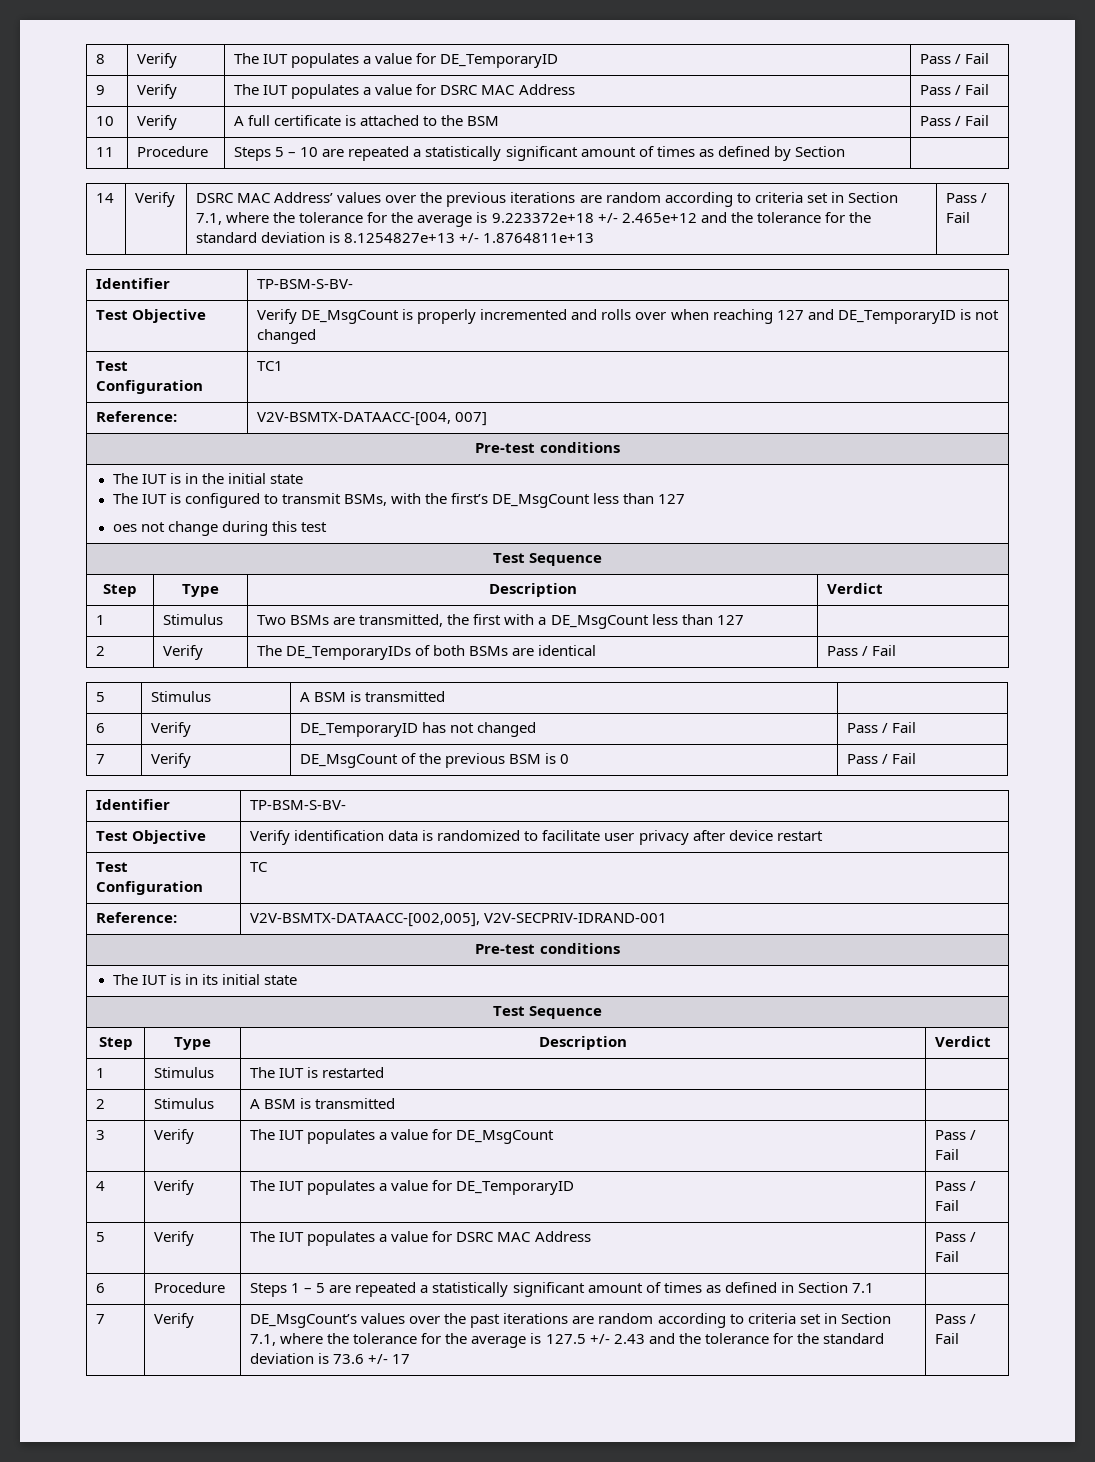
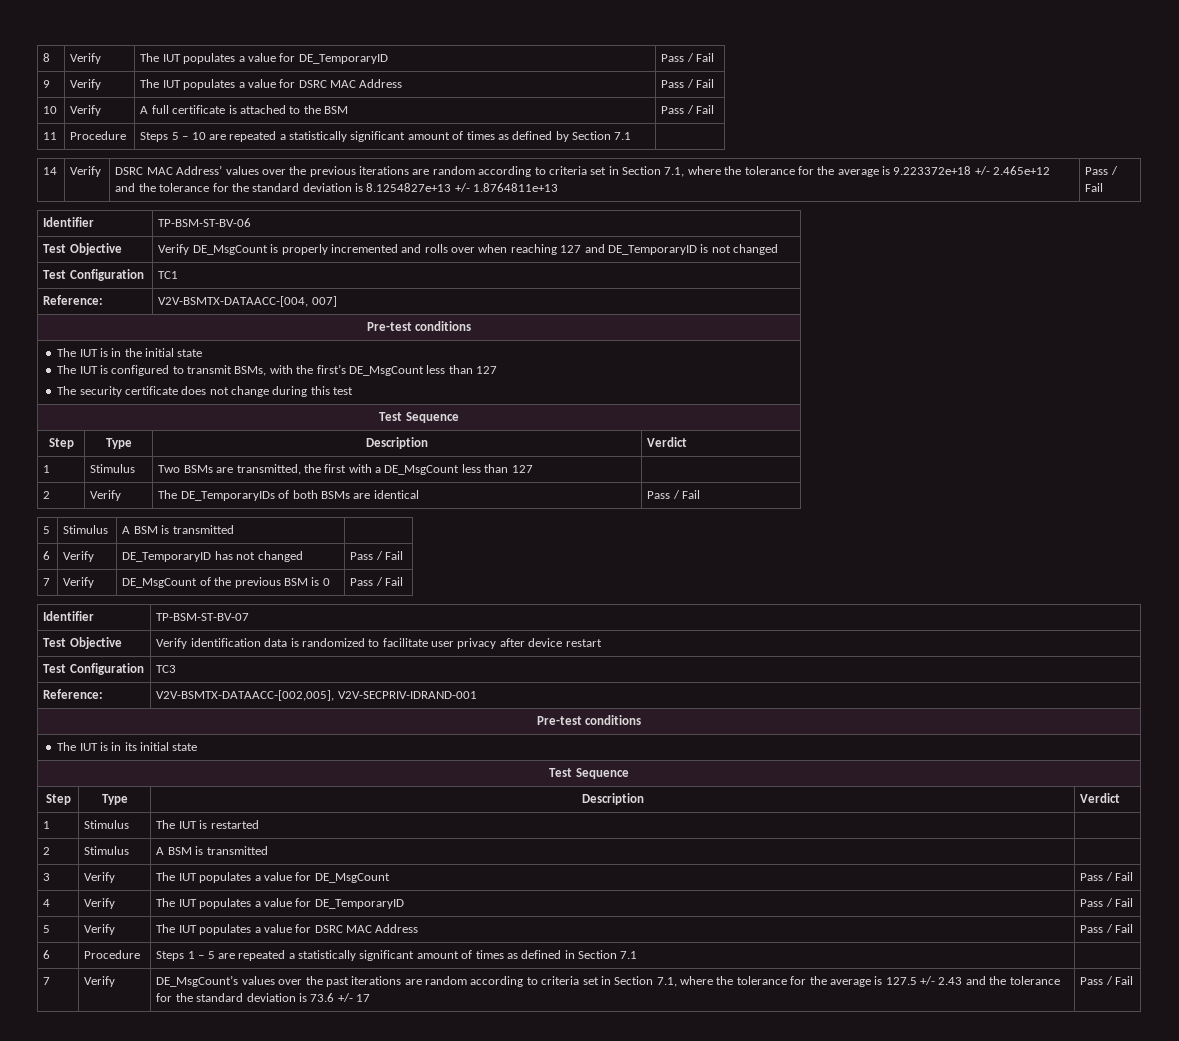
(845, 151) none -> [614,132,632,140] 7.1
[257,279,354,289] TP-BSM-S-BV- -> [158,218,252,227] TP-BSM-ST-BV-06
[112,524,137,532] oes -> [57,386,207,397] The security certificate does
[250,800,347,810] TP-BSM-S-BV- -> [156,613,250,621] TP-BSM-ST-BV-07
[250,862,269,872] TC -> [156,665,177,673] TC3

